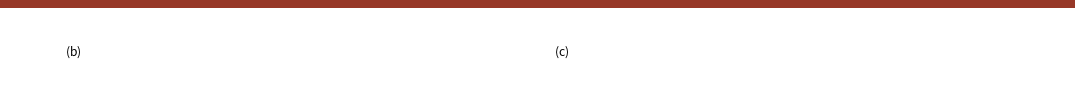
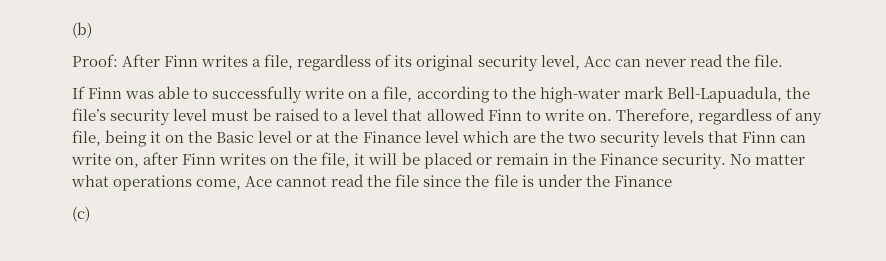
(81, 52) none -> [72,54,783,71] [72,86,810,103] [72,108,822,125] [72,130,806,147] [71,152,805,169] [71,174,672,191] // Proof: After Finn writes a file, regardless of its original security level, Acc can never read the file. // If Finn was able to successfully write on a file, according to the high-water mark Bell-Lapuadula, the file’s security level must be raised to a level that allowed Finn to write on. Therefore, regardless of any file, being it on the Basic level or at the Finance level which are the two security levels that Finn can write on, after Finn writes on the file, it will be placed or remain in the Finance security. No matter what operations come, Ace cannot read the file since the file is under the Finance

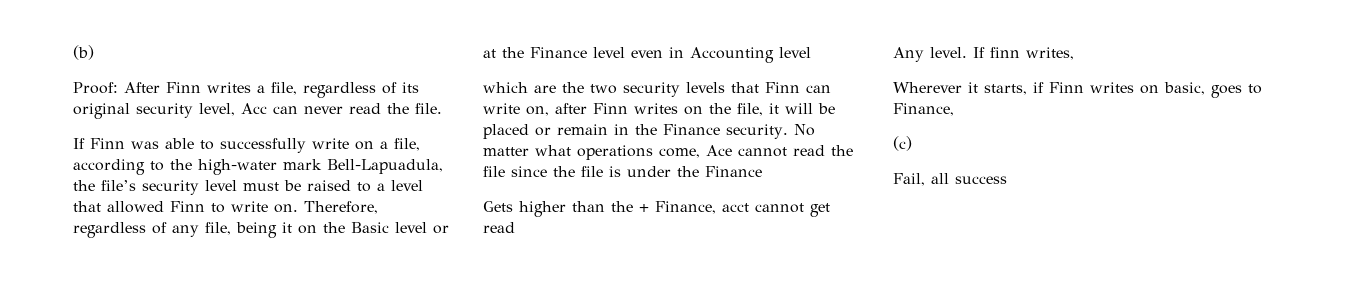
(459, 137) none -> [631,47,811,63] even in Accounting level //
[72,206,90,222] (c) -> [483,201,830,217] [483,222,515,233] [893,47,1074,62] [893,82,1262,98] [893,103,954,116] [893,136,912,151] [893,173,1007,186] Gets higher than the + Finance, acct cannot get read // Any level. If finn writes, // Wherever it starts, if Finn writes on basic, goes to Finance, // (c) // Fail, all success

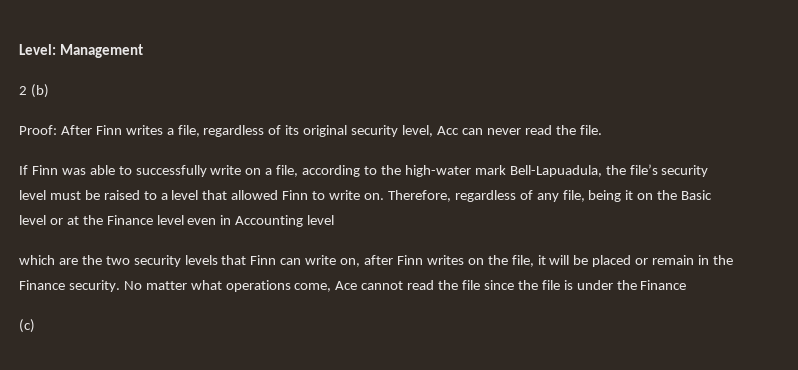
(73, 52) none -> [19,44,143,58] [19,86,27,95] Level: Management // 2
[483,201,830,217] [483,222,515,233] [893,47,1074,62] [893,82,1262,98] [893,103,954,116] [893,136,912,151] [893,173,1007,186] Gets higher than the + Finance, acct cannot get read // Any level. If finn writes, // Wherever it starts, if Finn writes on basic, goes to Finance, // (c) // Fail, all success -> [19,319,35,333] (c)

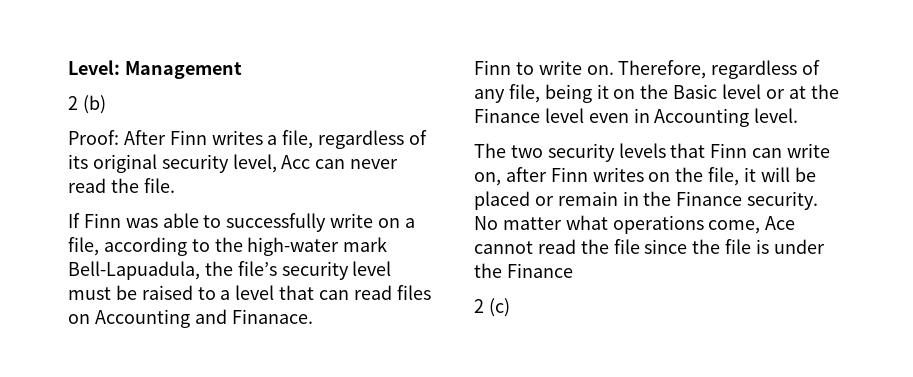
[231,190,279,200] allowed -> [319,285,431,300] [68,309,313,328] can read files on Accounting and Finanace. //
[307,215,335,225] [19,255,102,265] level // which are the -> [754,108,799,123] [474,143,506,158] level. // The
(687, 285) none -> [474,299,484,313] 2

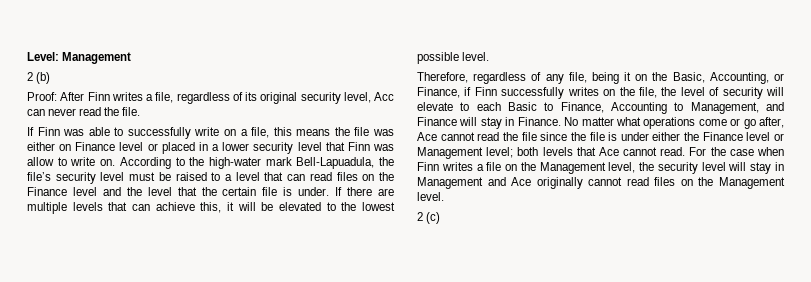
[103,237,187,256] according -> [273,127,394,136] [27,142,394,154] [27,157,171,169] this means the file was either on Finance level or placed in a lower security level that Finn was allow to write on. According
[94,309,313,328] [474,60,614,75] Accounting and Finanace. // Finn to write on. -> [379,172,395,181] [27,187,394,196] [27,202,396,214] [417,52,490,64] the Finance level and the level that the certain file is under. If there are multiple levels that can achieve this, it will be elevated to the lowest possible level. //
[673,84,839,99] [474,108,799,127] [474,143,831,162] [474,167,816,186] [474,191,819,210] [474,215,761,234] Basic level or at the Finance level even in Accounting level. // The two security levels that Finn can write on, after Finn writes on the file, it will be placed or remain in the Finance security. No matter what operations come, -> [672,72,784,84] [417,87,784,99] [417,102,784,114] [417,117,784,129] Basic, Accounting, or Finance, if Finn successfully writes on the file, the level of security will elevate to each Basic to Finance, Accounting to Management, and Finance will stay in Finance. No matter what operations come or go after,
[474,263,573,278] the Finance -> [652,132,784,141] [417,147,784,159] [417,162,784,174] [417,177,785,189] [417,192,444,201] either the Finance level or Management level; both levels that Ace cannot read. For the case when Finn writes a file on the Management level, the security level will stay in Management and Ace originally cannot read files on the Management level.

